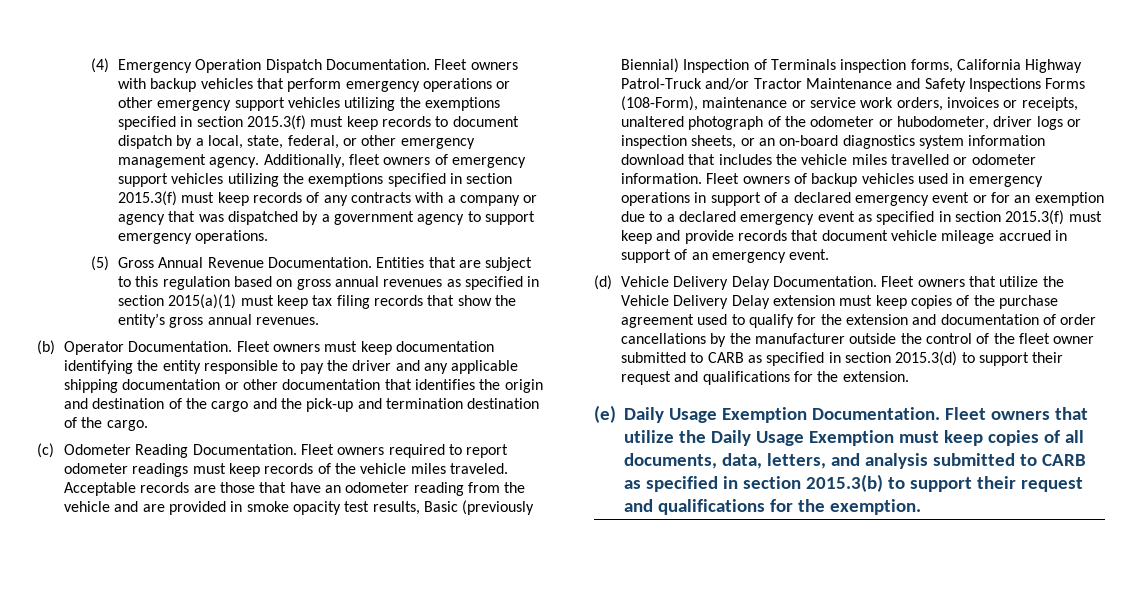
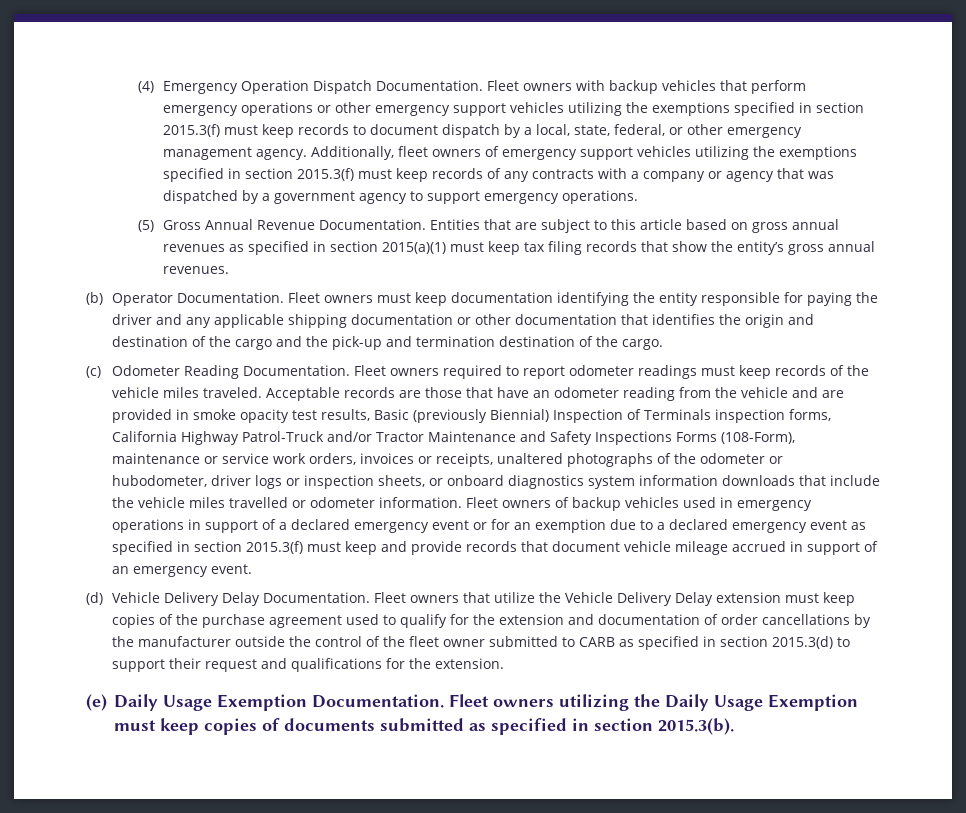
[162,276,230,290] regulation -> [640,219,683,230] article
[282,360,324,374] to pay -> [783,292,852,306] for paying
[688,116,764,130] photograph -> [566,453,653,467] photographs
[758,135,839,146] an on-board -> [446,475,504,486] onboard
[620,154,772,165] download that includes -> [721,475,880,486] downloads that include
[1054,407,1088,420] [624,430,674,443] that utilize -> [559,694,629,711] utilizing
[1064,430,1084,443] [624,453,1086,469] [624,474,1083,492] [624,499,921,515] all documents, data, letters, and analysis submitted to CARB as specified in section 2015.3(b) to support their request and qualifications for the exemption. -> [284,718,734,735] documents submitted as specified in section 2015.3(b).

